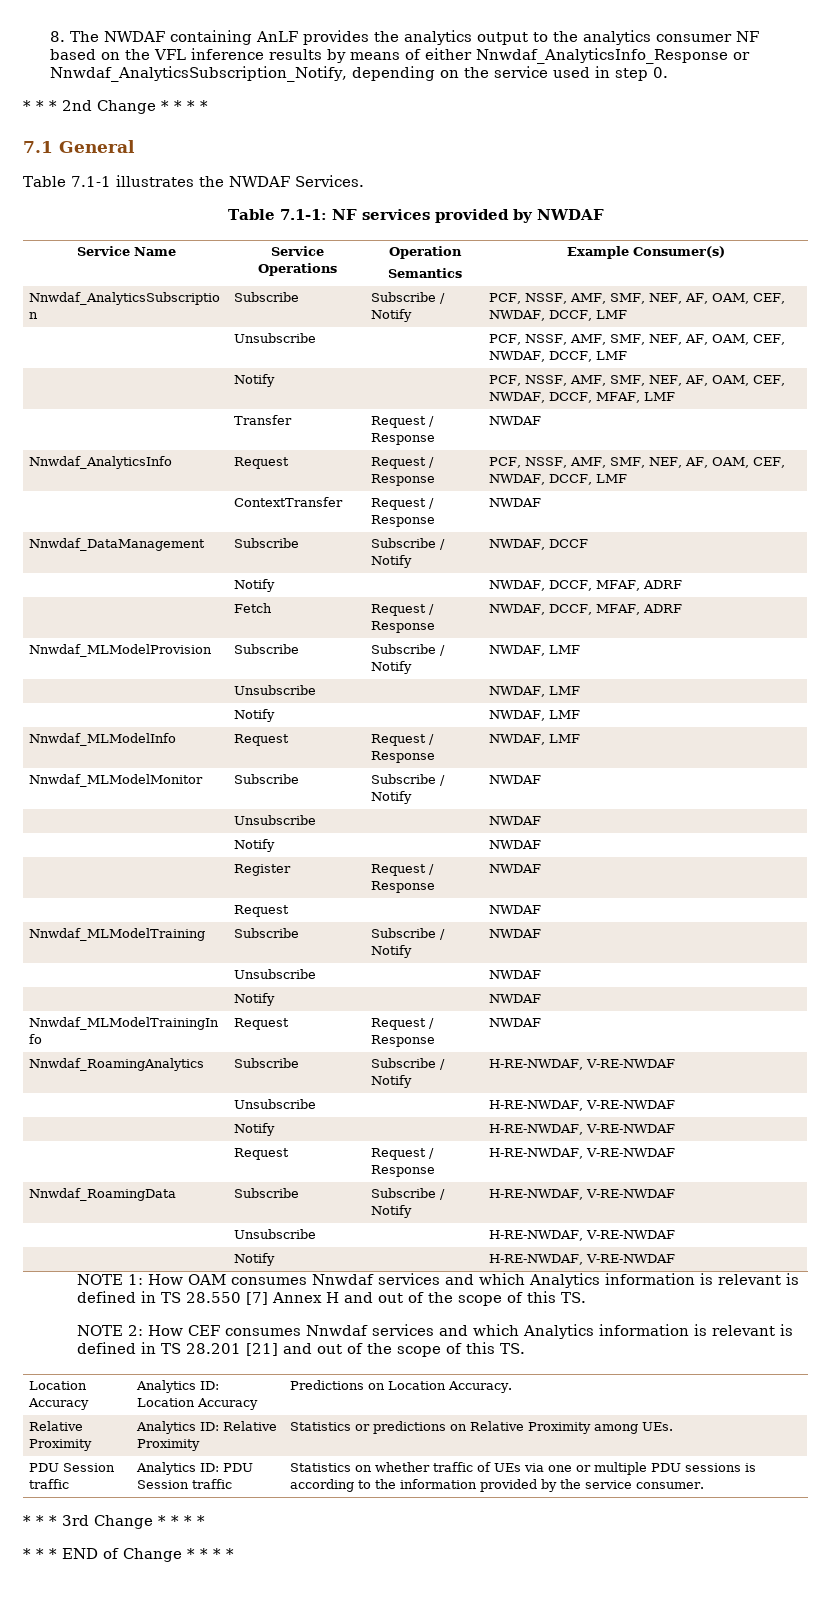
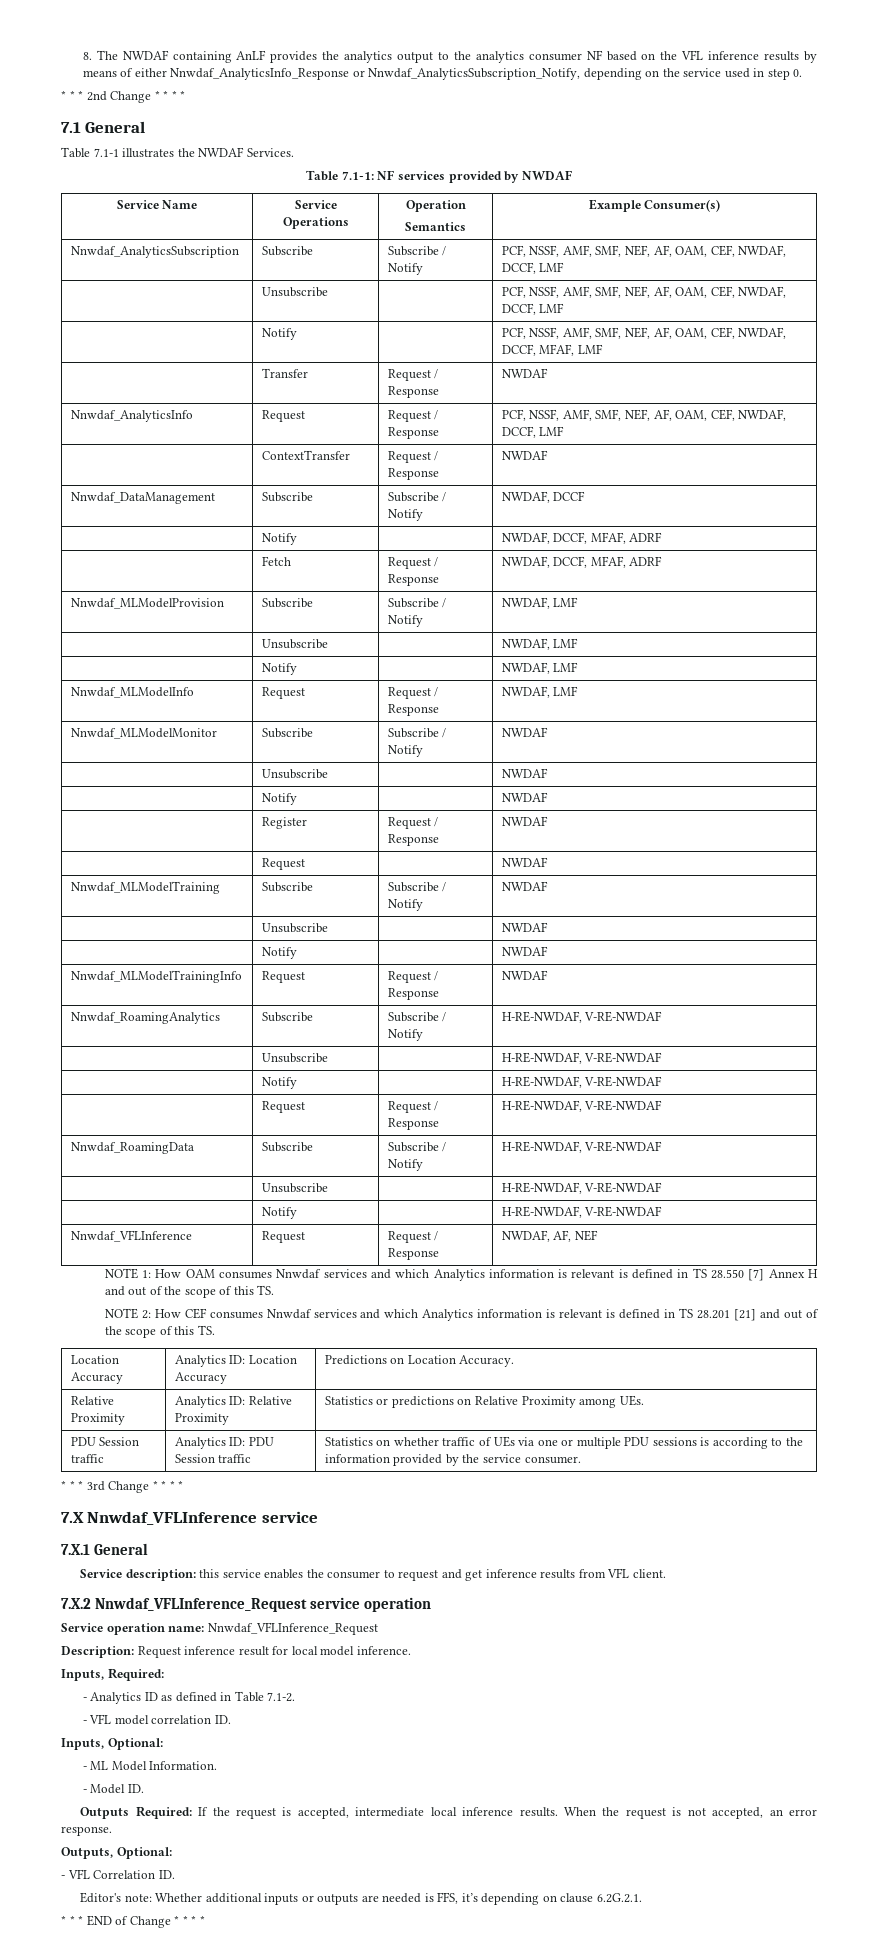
(676, 1258) none -> [70,1230,192,1242] [261,1231,305,1243] [387,1231,439,1243] [387,1248,439,1260] [501,1230,598,1242] // Nnwdaf_VFLInference | Request | Request / Response | NWDAF, AF, NEF
(205, 1520) none -> [61,1511,318,1525] [61,1543,148,1555] [80,1568,666,1581] [61,1597,431,1612] [61,1622,378,1635] [61,1646,411,1658] [61,1668,164,1681] [82,1691,296,1704] [82,1714,231,1725] [61,1738,163,1750] [82,1761,218,1771] [82,1784,144,1794] [80,1806,818,1819] [61,1826,112,1836] [61,1847,172,1859] [61,1869,175,1879] [80,1892,642,1905] // 7.X Nnwdaf_VFLInference service // 7.X.1 General // Service description: this service enables the consumer to request and get inference results from VFL client. // 7.X.2 Nnwdaf_VFLInference_Request service operation // Service operation name: Nnwdaf_VFLInference_Request // Description: Request inference result for local model inference. // Inputs, Required: // - Analytics ID as defined in Table 7.1-2. // - VFL model correlation ID. // Inputs, Optional: // - ML Model Information. // - Model ID. // Outputs Required: If the request is accepted, intermediate local inference results. When the request is not accepted, an error response. // Outputs, Optional: // - VFL Correlation ID. // Editor's note: Whether additional inputs or outputs are needed is FFS, it’s depending on clause 6.2G.2.1.

